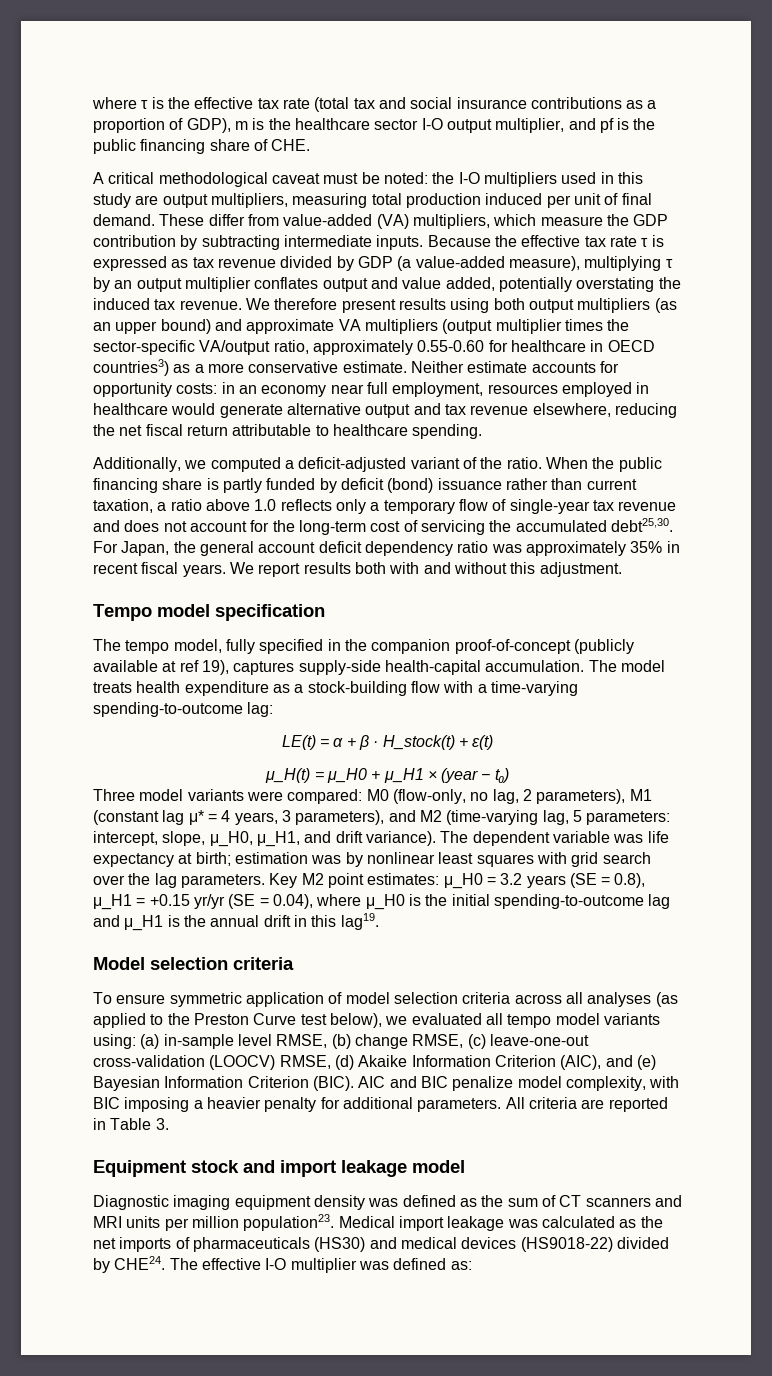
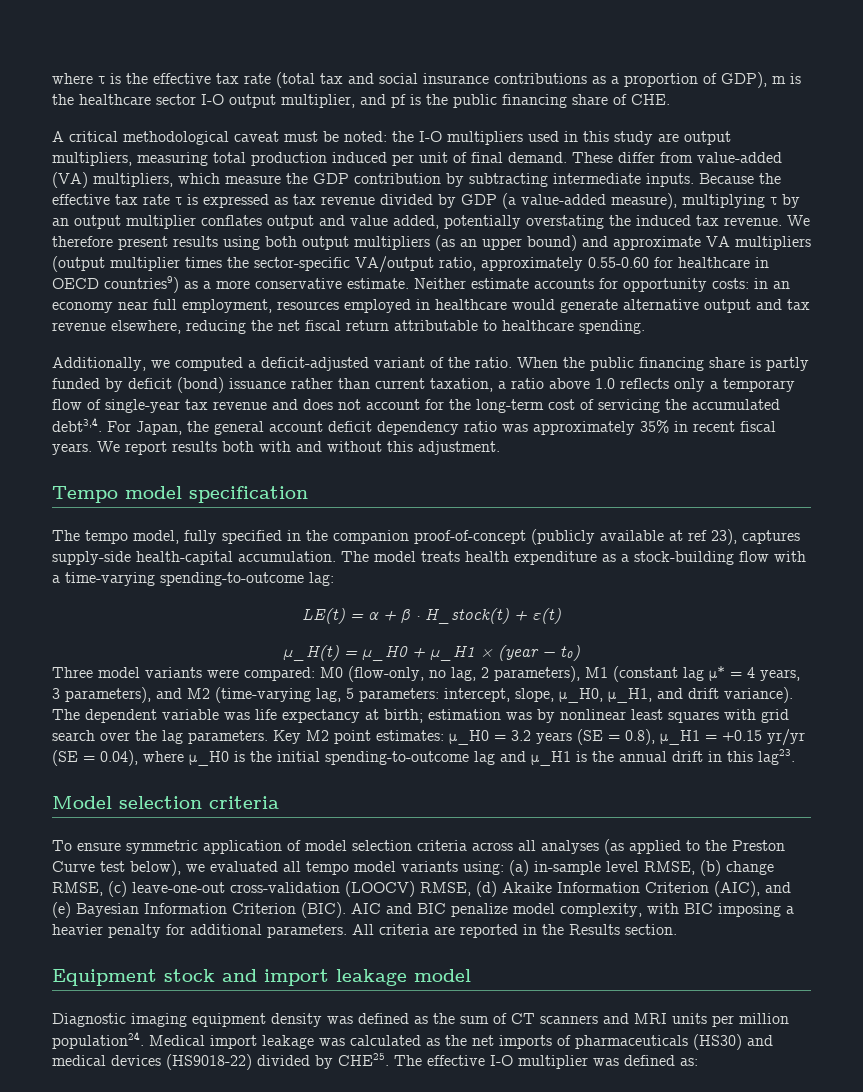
[93,359,169,376] countries3) -> [104,276,179,293] countries9)
[610,518,673,532] debt25,30. -> [52,417,102,432] debt3,4.
[201,660,229,675] 19), -> [711,529,737,545] 23),
[340,913,379,930] lag19. -> [758,749,795,765] lag23.
[110,1118,169,1130] Table 3. -> [542,924,677,935] the Results section.
[243,1214,335,1231] population23. -> [52,1031,144,1049] population24.
[114,1256,166,1270] CHE24. -> [338,1053,389,1066] CHE25.

